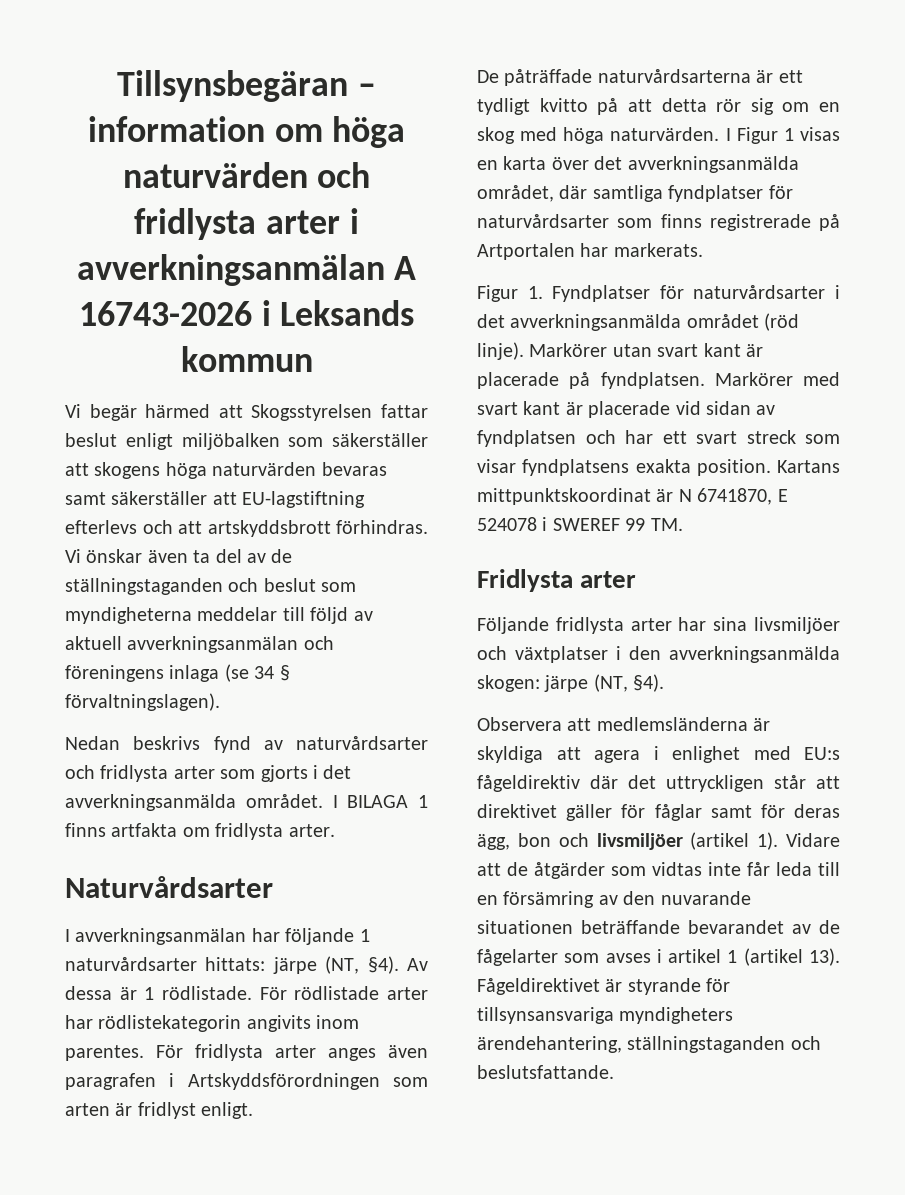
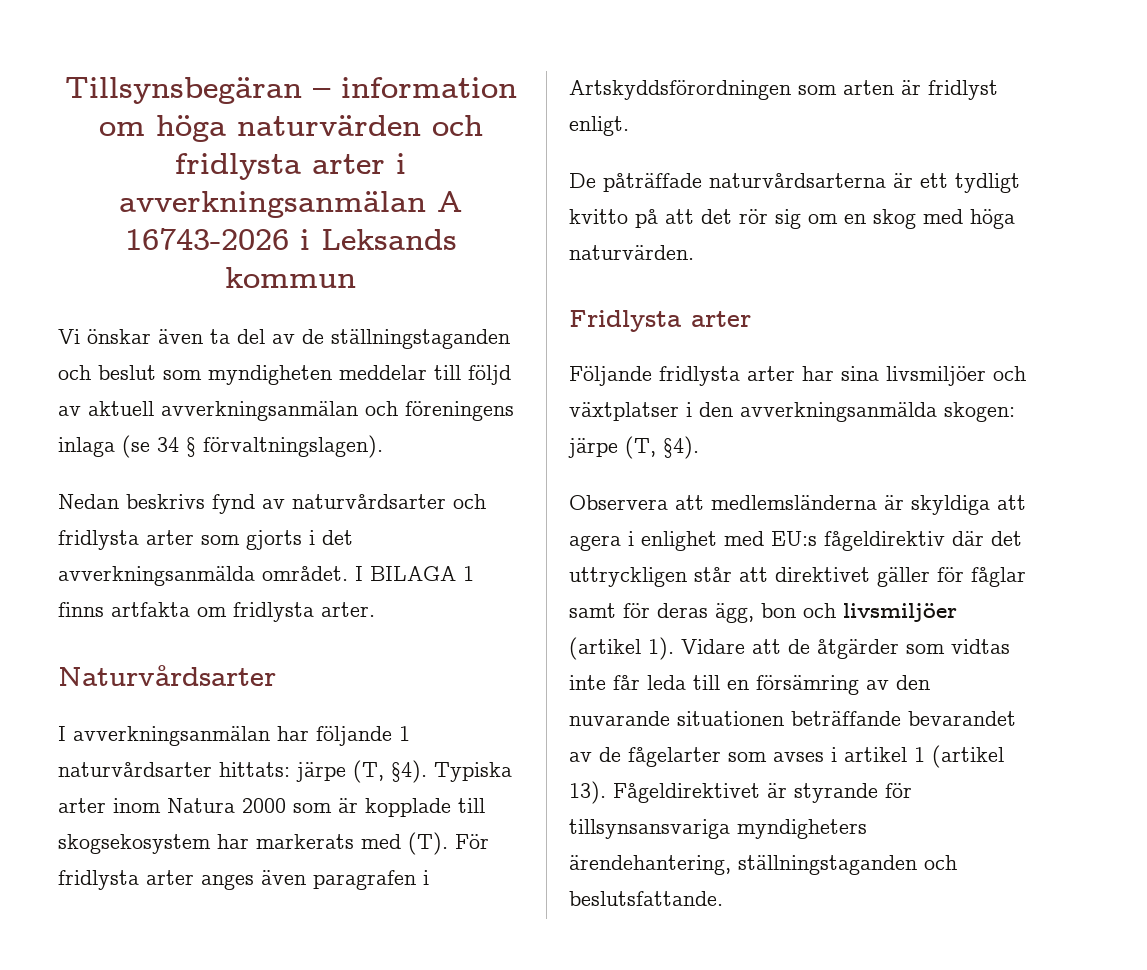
[89,404,428,421] [65,433,428,450] [65,462,387,479] [65,491,366,508] [65,520,428,537] [65,549,81,563] begär härmed att Skogsstyrelsen fattar beslut enligt miljöbalken som säkerställer att skogens höga naturvärden bevaras samt säkerställer att EU-lagstiftning efterlevs och att artskyddsbrott förhindras. Vi -> (80, 336) none
[65,607,192,624] myndigheterna -> [208,365,332,385] myndigheten
[325,956,428,974] [65,986,428,1000] [65,1015,360,1032] [65,1045,144,1061] (NT, §4). Av dessa är 1 rödlistade. För rödlistade arter har rödlistekategorin angivits inom parentes. -> [353,760,512,783] [58,798,485,817] [58,832,448,855] (T, §4). Typiska arter inom Natura 2000 som är kopplade till skogsekosystem har markerats med (T).
[661,98,707,112] detta -> [701,209,732,224] det
[725,127,840,144] [477,156,799,173] [477,185,793,202] [477,214,840,231] [477,243,703,260] [477,285,840,302] [477,313,800,331] [477,342,763,360] [477,372,840,389] [477,401,776,418] [477,430,840,447] [477,459,840,476] [477,488,788,505] [477,517,683,531] I Figur 1 visas en karta över det avverkningsanmälda området, där samtliga fyndplatser för naturvårdsarter som finns registrerade på Artportalen har markerats. // Figur 1. Fyndplatser för naturvårdsarter i det avverkningsanmälda området (röd linje). Markörer utan svart kant är placerade på fyndplatsen. Markörer med svart kant är placerade vid sidan av fyndplatsen och har ett svart streck som visar fyndplatsens exakta position. Kartans mittpunktskoordinat är N 6741870, E 524078 i SWEREF 99 TM. -> (694, 252) none
[593,674,628,692] (NT, -> [625,436,656,459] (T,

